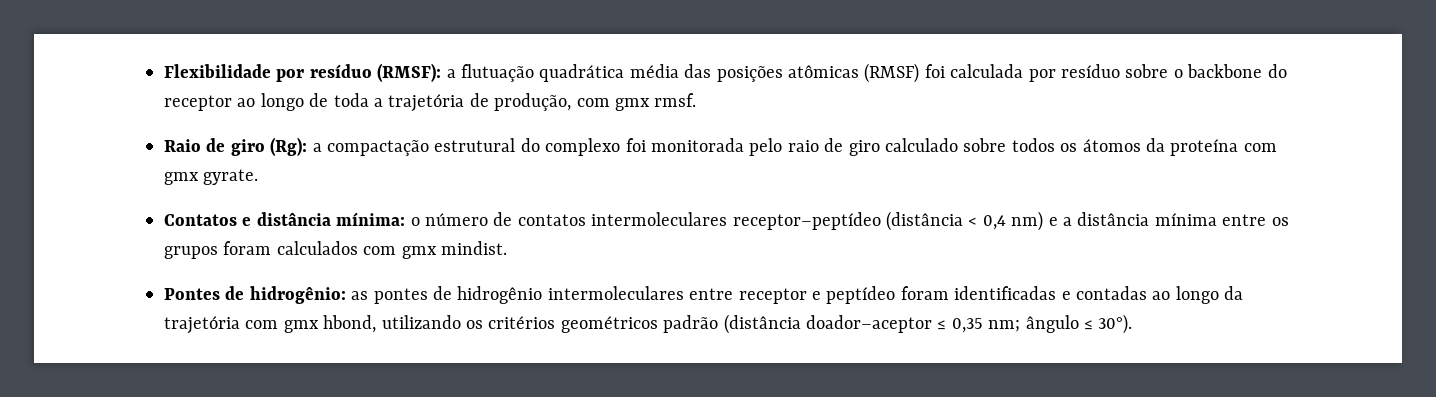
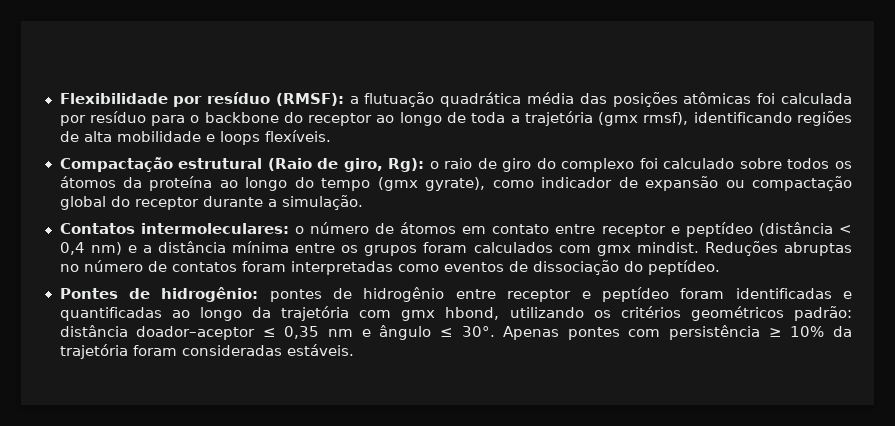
[864,63,920,83] (RMSF) -> (752, 98) none
[1125,64,1169,78] sobre -> [151,115,186,126] para
[469,93,697,111] [164,137,880,156] de produção, com gmx rmsf. // Raio de giro (Rg): a compactação estrutural do complexo foi monitorada pelo raio de giro -> [598,111,852,126] [59,130,331,145] [59,157,658,172] (gmx rmsf), identificando regiões de alta mobilidade e loops flexíveis. // Compactação estrutural (Raio de giro, Rg): o raio de giro do complexo foi
[1243,143,1277,152] [164,169,259,185] [164,212,881,230] com gmx gyrate. // Contatos e distância mínima: o número de contatos intermoleculares receptor–peptídeo -> [219,176,852,191] [59,195,363,210] [59,222,753,237] ao longo do tempo (gmx gyrate), como indicador de expansão ou compactação global do receptor durante a simulação. // Contatos intermoleculares: o número de átomos em contato entre receptor e peptídeo
(507, 248) none -> [704,241,853,256] [59,260,720,275] Reduções abruptas no número de contatos foram interpretadas como eventos de dissociação do peptídeo.
[351,291,369,300] as -> (259, 294) none
[547,286,684,300] intermoleculares -> (445, 294) none
[1075,286,1147,300] contadas -> [59,307,162,321] quantificadas
[663,314,801,334] padrão (distância -> [794,306,852,321] [59,325,128,337] padrão: distância
[988,314,1133,334] nm; ângulo ≤ 30°). -> [328,325,852,340] [59,344,354,359] nm e ângulo ≤ 30°. Apenas pontes com persistência ≥ 10% da trajetória foram consideradas estáveis.

